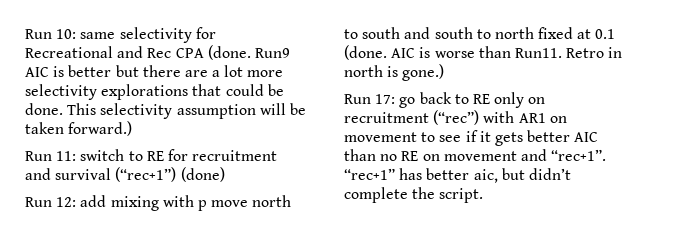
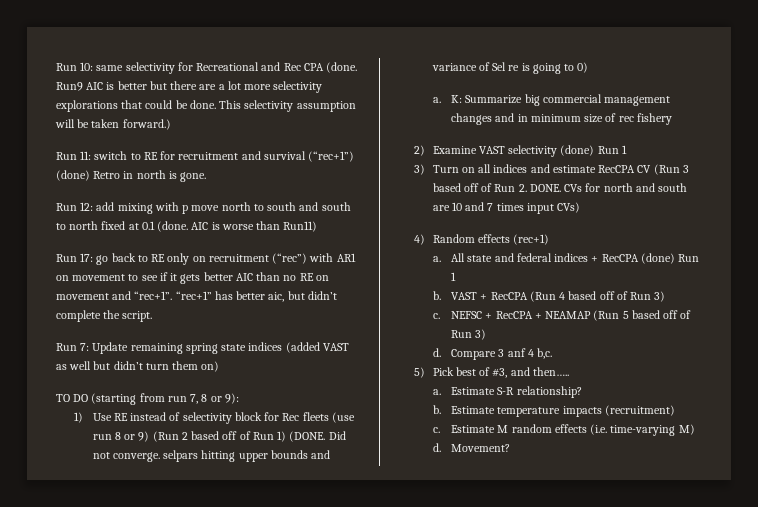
(225, 174) none -> [93,170,207,182] Retro in north is gone.
[514,47,623,58] [344,64,445,81] Run11. Retro in north is gone.) -> [283,221,318,232] Run11)
(484, 195) none -> [56,342,349,354] [56,361,220,372] [56,393,239,405] [74,412,355,424] [92,431,346,442] [92,450,331,462] [431,62,589,74] [432,94,671,106] [451,113,672,125] [414,145,627,157] [414,164,689,175] [432,183,688,192] [432,202,581,214] [414,234,550,245] [432,253,700,264] [451,272,457,281] [432,291,666,302] [432,310,692,321] [451,329,487,340] [432,348,553,360] [414,367,569,378] [432,386,582,398] [432,405,675,417] [432,424,695,436] [432,443,511,452] // Run 7: Update remaining spring state indices (added VAST as well but didn’t turn them on) // TO DO (starting from run 7, 8 or 9): // 1) Use RE instead of selectivity block for Rec fleets (use run 8 or 9) (Run 2 based off of Run 1) (DONE. Did not converge. selpars hitting upper bounds and variance of Sel re is going to 0) // a. K: Summarize big commercial management changes and in minimum size of rec fishery // 2) Examine VAST selectivity (done) Run 1 // 3) Turn on all indices and estimate RecCPA CV (Run 3 based off of Run 2. DONE. CVs for north and south are 10 and 7 times input CVs) // 4) Random effects (rec+1) // a. All state and federal indices + RecCPA (done) Run 1 // b. VAST + RecCPA (Run 4 based off of Run 3) // c. NEFSC + RecCPA + NEAMAP (Run 5 based off of Run 3) // d. Compare 3 anf 4 b,c. // 5) Pick best of #3, and then….. // a. Estimate S-R relationship? // b. Estimate temperature impacts (recruitment) // c. Estimate M random effects (i.e. time-varying M) // d. Movement?

